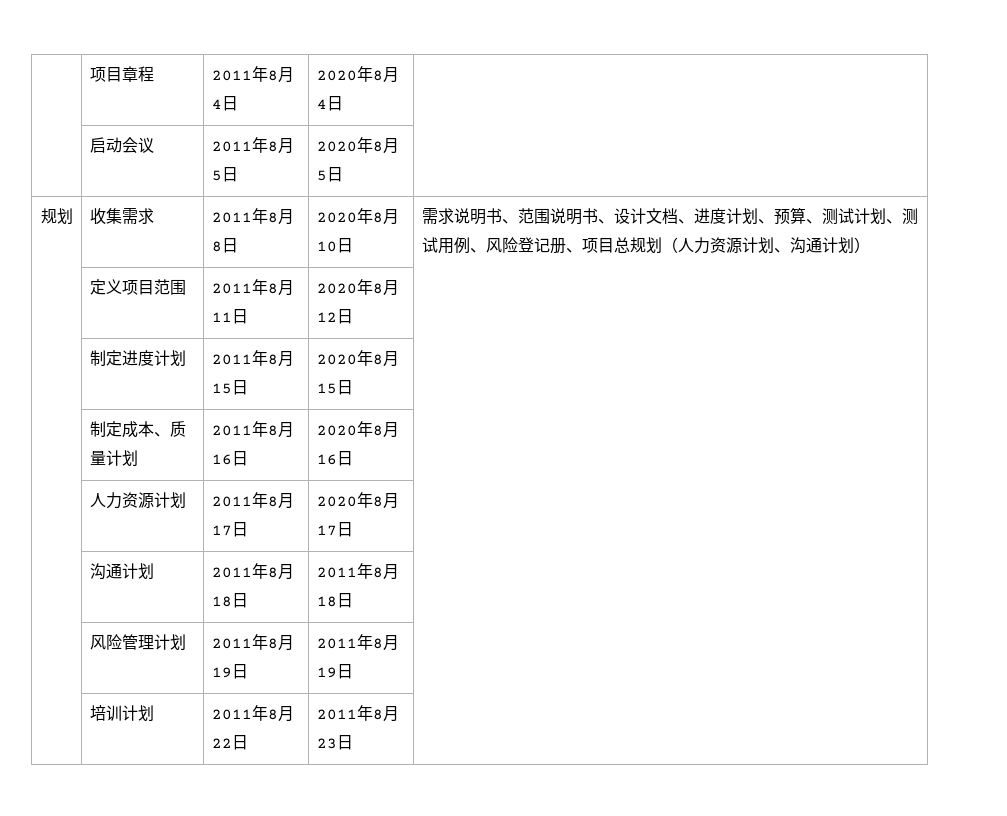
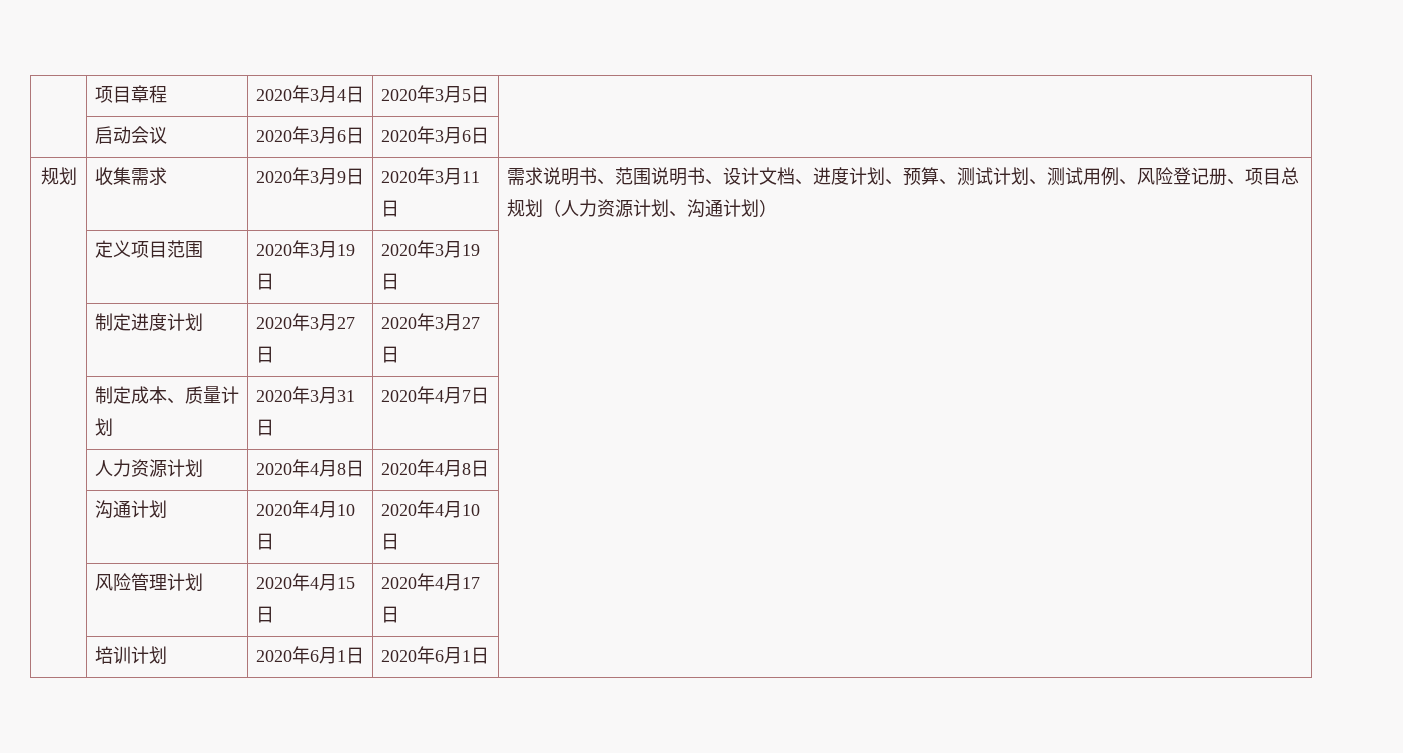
[211,66,278,82] 2011年8 -> [255,85,319,103] 2020年3
[372,67,399,83] [316,99,327,109] 8月4 -> [434,86,471,103] 3月5
[211,137,294,154] [211,167,238,182] [316,137,399,154] [316,170,327,181] 2011年8月5日 | 2020年8月5 -> [255,126,364,144] [380,126,471,144] 2020年3月6日 | 2020年3月6
[211,208,294,225] [211,238,238,253] [316,208,399,225] [316,241,337,252] 2011年8月8日 | 2020年8月10 -> [255,167,364,185] [380,167,480,185] 2020年3月9日 | 2020年3月11
[211,279,294,296] [211,309,248,324] [316,279,399,296] [316,312,337,322] 2011年8月11日 | 2020年8月12 -> [255,240,355,258] [255,273,274,290] [380,240,480,258] 2020年3月19日 | 2020年3月19
[211,350,294,367] [211,380,248,395] [316,350,399,367] [316,383,337,394] 2011年8月15日 | 2020年8月15 -> [255,313,355,331] [255,346,274,363] [380,313,480,331] 2020年3月27日 | 2020年3月27
[211,421,294,438] [211,451,248,466] [316,421,399,438] [316,454,337,465] 2011年8月16日 | 2020年8月16 -> [255,386,355,404] [255,419,274,436] [380,386,471,404] 2020年3月31日 | 2020年4月7
[211,492,294,509] [211,522,248,537] [316,492,399,509] [316,525,337,536] 2011年8月17日 | 2020年8月17 -> [255,459,364,477] [380,459,471,477] 2020年4月8日 | 2020年4月8
[211,563,294,580] [211,593,248,608] [316,563,399,580] [316,593,353,608] [89,634,186,650] [211,634,294,651] [211,664,248,679] [316,634,399,651] [316,664,353,679] [89,705,154,721] [211,705,294,722] [211,735,248,750] [316,705,399,722] [316,738,337,749] 2011年8月18日 | 2011年8月18日 | // | 风险管理计划 | 2011年8月19日 | 2011年8月19日 | // | 培训计划 | 2011年8月22日 | 2011年8月23 -> [255,500,355,518] [255,533,274,550] [380,500,480,518] [380,533,399,550] [94,573,203,591] [255,573,355,591] [255,606,274,623] [380,573,480,591] [380,606,399,623] [94,646,167,664] [255,646,364,664] [380,646,471,664] 2020年4月10日 | 2020年4月10日 | // | 风险管理计划 | 2020年4月15日 | 2020年4月17日 | // | 培训计划 | 2020年6月1日 | 2020年6月1

